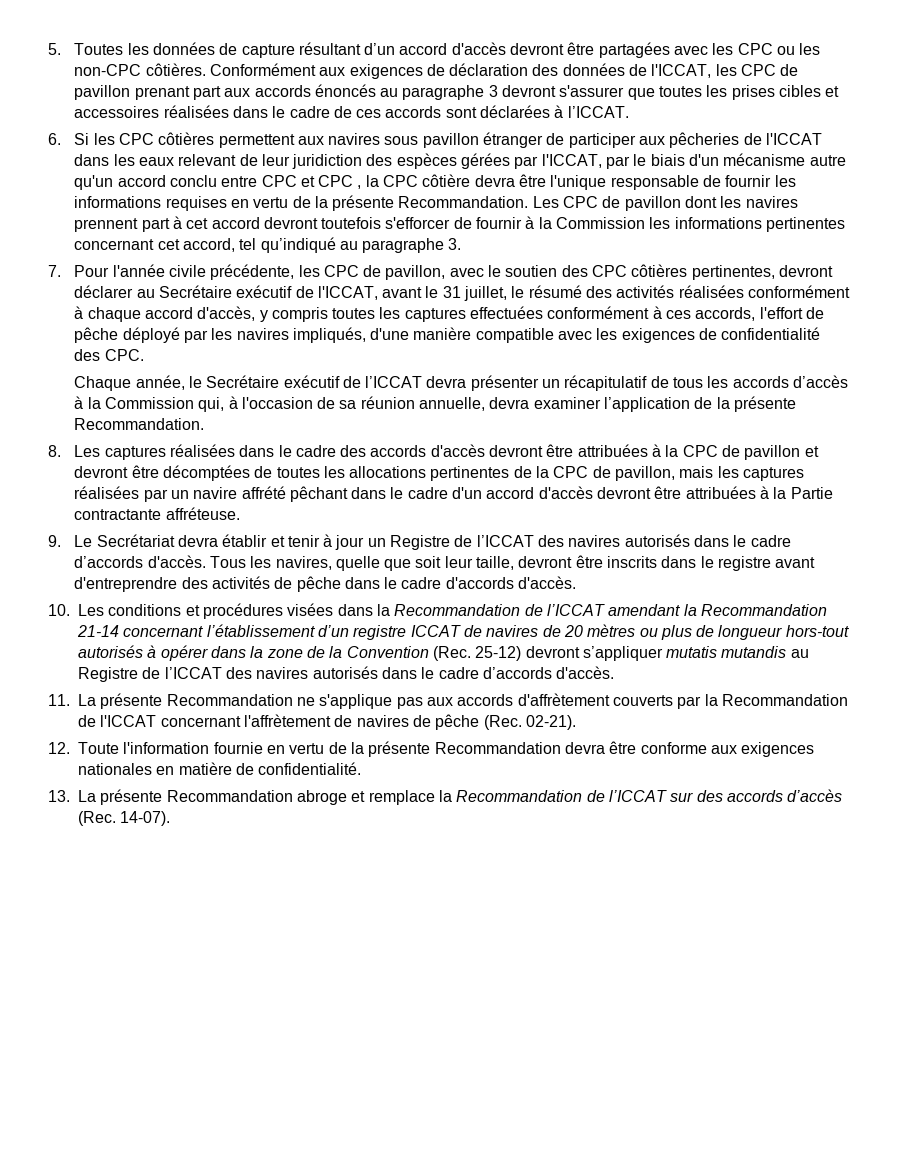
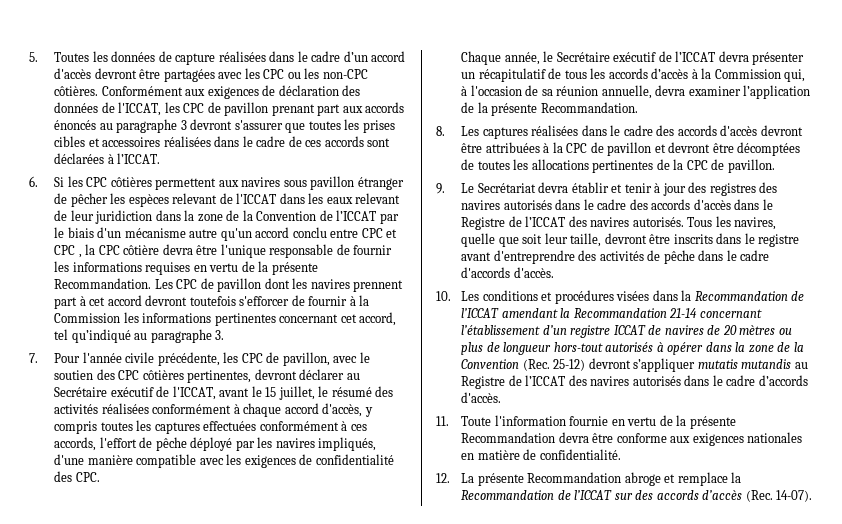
[298,42,361,55] résultant -> [218,51,341,62] réalisées dans le cadre
[568,132,740,148] participer aux pêcheries -> [70,193,218,207] pêcher les espèces relevant
[366,153,602,169] des espèces gérées par l'ICCAT, -> [155,210,377,222] dans la zone de la Convention de l’ICCAT
[442,286,461,298] 31 -> [265,387,277,397] 15
[615,466,805,481] [74,486,833,502] [74,507,240,520] pavillon, mais les captures réalisées par un navire affrété pêchant dans le cadre d'un accord d'accès devront être attribuées à la Partie contractante affréteuse. -> [727,159,775,173] pavillon.
[367,534,791,550] [74,555,206,568] un Registre de l’ICCAT des navires autorisés dans le cadre d’accords d'accès. -> [688,182,778,196] [461,199,773,210] [461,216,684,230] des registres des navires autorisés dans le cadre des accords d'accès dans le Registre de l’ICCAT des navires autorisés.
[78,693,848,709] [78,714,576,730] [48,742,70,754] La présente Recommandation ne s'applique pas aux accords d'affrètement couverts par la Recommandation de l'ICCAT concernant l'affrètement de navires de pêche (Rec. 02-21). // 12. -> (449, 421) none
[48,790,70,802] 13. -> [436,473,450,483] 12.

